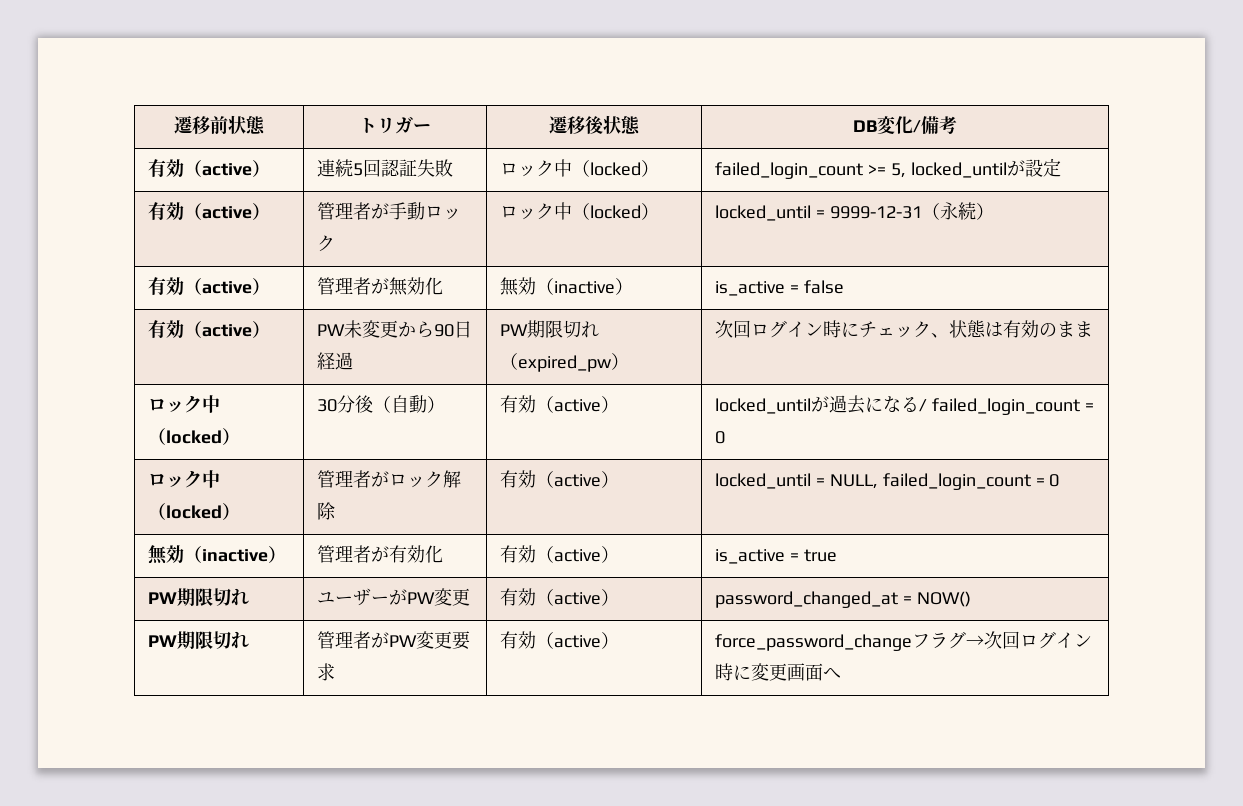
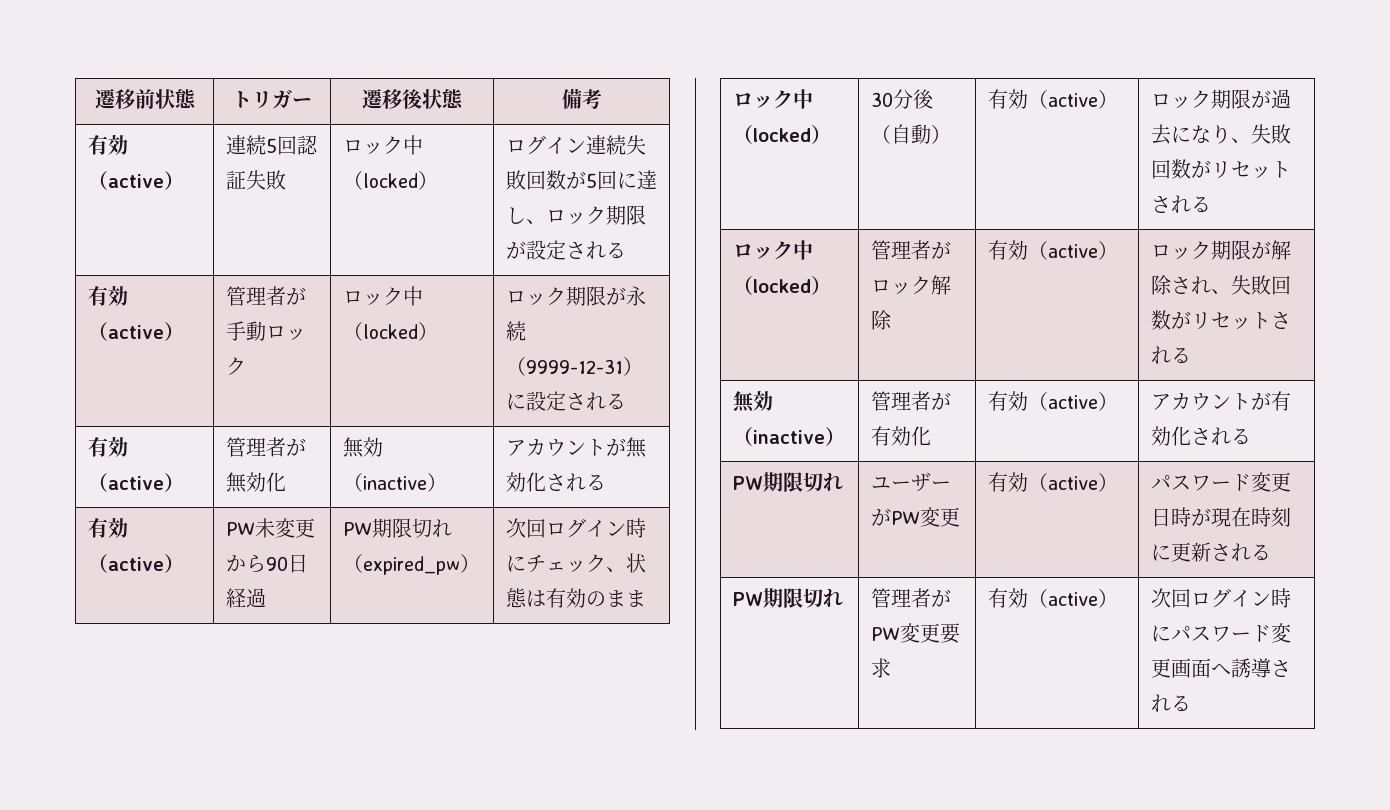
[853,116,921,134] DB変化/ -> (464, 99) none
[715,162,1007,179] failed_login_count >= 5, locked_until -> [505,135,646,155] [505,170,657,190] [505,205,646,225] ログイン連続失敗回数が5回に達し、ロック期限
(1061, 167) none -> [565,241,626,260] される
[715,202,994,221] locked_until = 9999-12-31（永続） -> [505,286,646,306] [505,321,526,341] [505,357,643,376] [505,391,626,411] ロック期限が永続（9999-12-31）に設定される
[715,280,844,296] is_active = false -> [505,437,647,458] [505,472,606,492] アカウントが無効化される
[715,395,1094,415] [715,431,726,444] locked_untilが過去になる/ failed_login_count = 0 -> [1150,89,1291,109] [1150,124,1291,145] [1150,159,1291,179] [1150,195,1211,214] ロック期限が過去になり、失敗回数がリセットされる
[715,473,1060,490] locked_until = NULL, failed_login_count = 0 -> [1150,240,1291,260] [1150,275,1291,295] [1150,310,1291,330] [1150,346,1191,365] ロック期限が解除され、失敗回数がリセットされる
[715,549,837,564] is_active = true -> [1150,391,1291,411] [1150,426,1251,446] アカウントが有効化される
[715,591,971,608] password_changed_at = NOW() -> [1150,472,1291,492] [1150,507,1291,527] [1150,542,1271,562] パスワード変更日時が現在時刻に更新される
[715,631,1093,651] [715,663,842,681] force_password_changeフラグ→次回ログイン時に変更画面へ -> [1150,588,1291,608] [1150,623,1291,643] [1150,658,1291,678] [1150,694,1191,713] 次回ログイン時にパスワード変更画面へ誘導される

